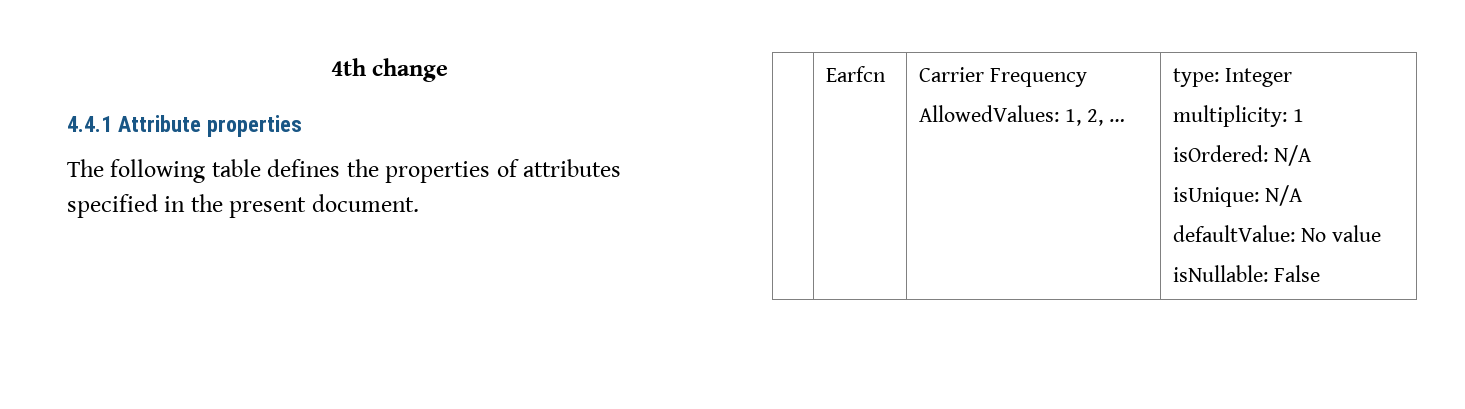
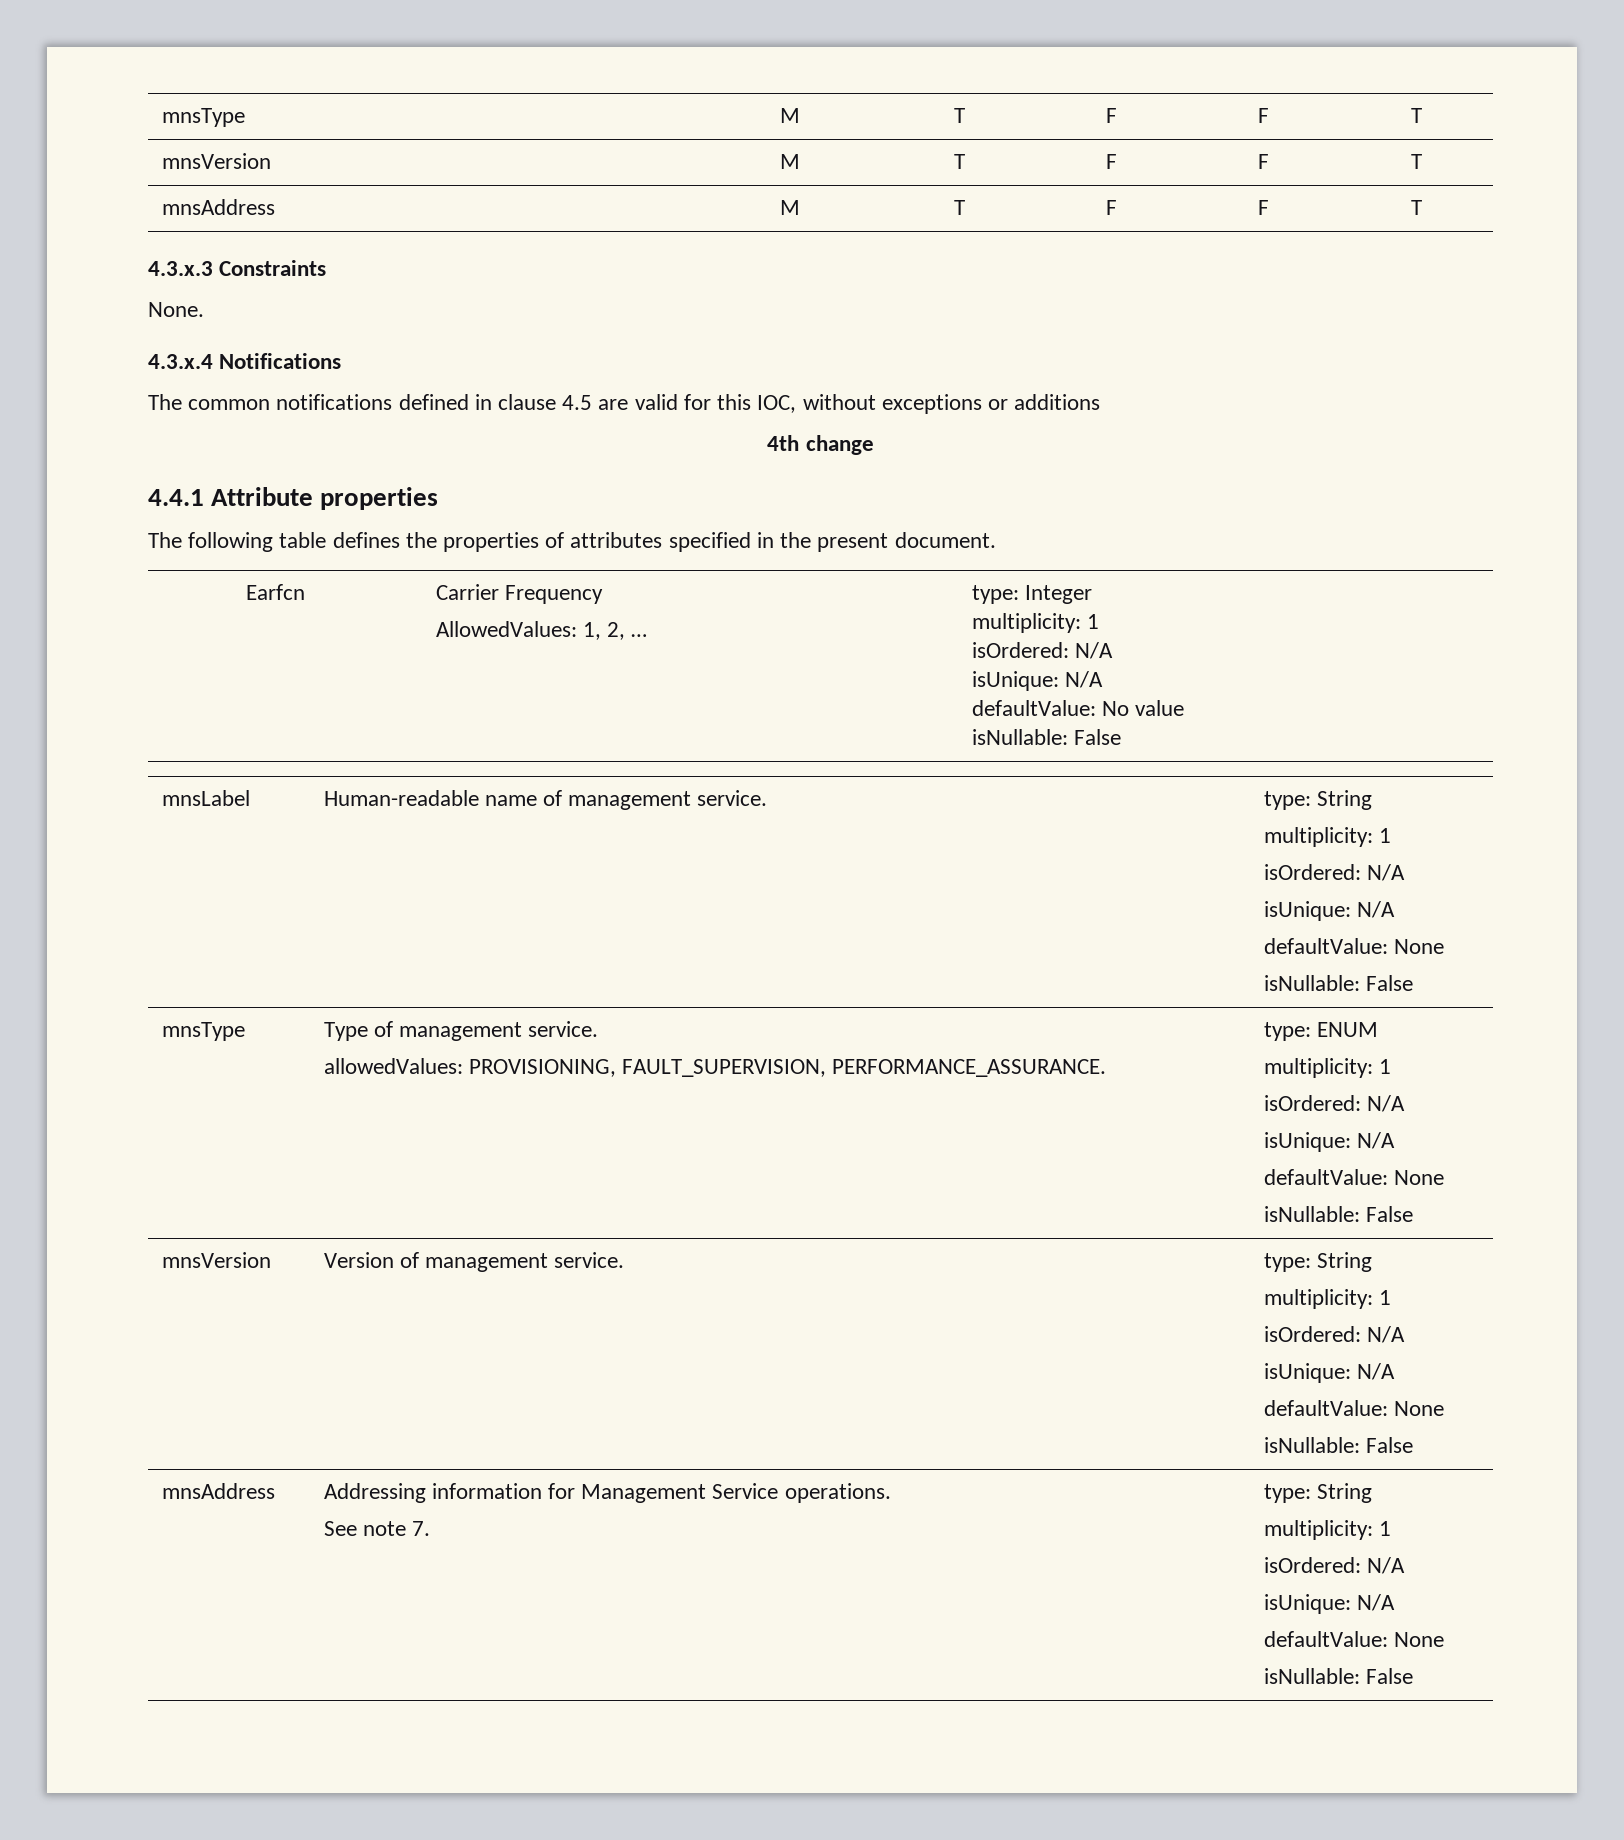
(330, 67) none -> [161,108,245,127] [780,108,800,123] [954,108,965,123] [1106,108,1117,123] [1258,108,1269,123] [1410,108,1422,123] [161,153,271,169] [780,154,800,169] [954,154,965,169] [1106,154,1117,169] [1258,154,1269,169] [1410,154,1422,169] [161,199,275,215] [780,200,800,215] [954,200,965,215] [1106,200,1117,215] [1258,200,1269,215] [1410,200,1422,215] [148,260,327,276] [148,302,204,317] [148,353,342,369] [148,394,1101,414] mnsType | M | T | F | F | T // mnsVersion | M | T | F | F | T // mnsAddress | M | T | F | F | T // 4.3.x.3 Constraints // None. // 4.3.x.4 Notifications // The common notifications defined in clause 4.5 are valid for this IOC, without exceptions or additions //
(1321, 273) none -> [161,790,250,806] [323,790,768,810] [1263,790,1372,810] [1263,827,1391,847] [1263,864,1405,881] [1263,901,1395,921] [1263,938,1444,954] [1263,975,1413,991] [161,1022,245,1041] [323,1021,599,1041] [323,1058,1107,1077] [1263,1022,1378,1041] [1263,1058,1391,1078] [1263,1095,1405,1112] [1263,1132,1395,1152] [1263,1169,1444,1185] [1263,1206,1413,1222] [161,1252,271,1268] [323,1252,625,1272] [1263,1252,1372,1272] [1263,1289,1391,1309] [1263,1326,1405,1343] [1263,1363,1395,1383] [1263,1400,1444,1416] [1263,1437,1413,1453] [161,1483,275,1499] [323,1483,891,1503] [323,1521,431,1536] [1263,1483,1372,1503] [1263,1520,1391,1540] [1263,1557,1405,1574] [1263,1594,1395,1614] [1263,1631,1444,1647] [1263,1668,1413,1684] // mnsLabel | Human-readable name of management service. | type: String // multiplicity: 1 // isOrdered: N/A // isUnique: N/A // defaultValue: None // isNullable: False // mnsType | Type of management service. // allowedValues: PROVISIONING, FAULT_SUPERVISION, PERFORMANCE_ASSURANCE. | type: ENUM // multiplicity: 1 // isOrdered: N/A // isUnique: N/A // defaultValue: None // isNullable: False // mnsVersion | Version of management service. | type: String // multiplicity: 1 // isOrdered: N/A // isUnique: N/A // defaultValue: None // isNullable: False // mnsAddress | Addressing information for Management Service operations. // See note 7. | type: String // multiplicity: 1 // isOrdered: N/A // isUnique: N/A // defaultValue: None // isNullable: False

